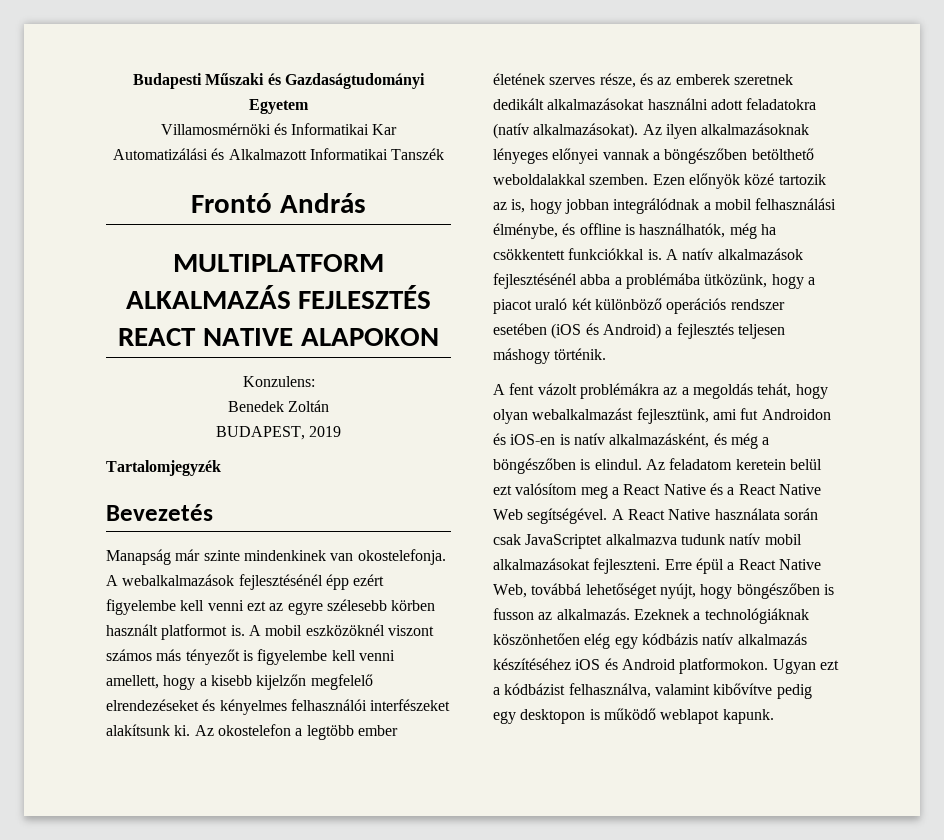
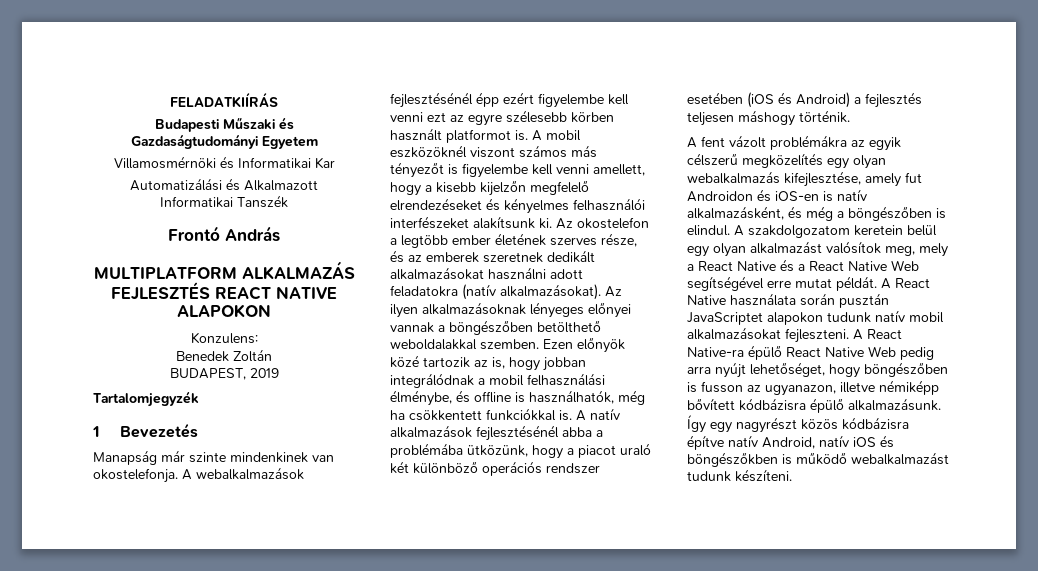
(133, 81) none -> [170,92,278,108] FELADATKIÍRÁS //
(221, 468) none -> [92,426,100,437] 1
[681,383,828,399] [493,408,737,424] a megoldás tehát, hogy olyan webalkalmazást fejlesztünk, ami -> [869,137,901,151] [687,153,886,169] [687,171,901,187] egyik célszerű megközelítés egy olyan webalkalmazás kifejlesztése, amely
[645,458,822,470] [493,483,608,499] Az feladatom keretein belül ezt valósítom meg -> [734,225,937,238] [687,241,948,257] A szakdolgozatom keretein belül egy olyan alkalmazást valósítok meg, mely
[527,508,608,524] segítségével. -> [687,276,877,291] segítségével erre mutat példát.
[493,534,677,549] csak JavaScriptet alkalmazva -> [839,293,889,308] [687,312,823,325] pusztán JavaScriptet alapokon
[664,558,821,574] [493,583,696,599] Erre épül a React Native Web, továbbá lehetőséget nyújt, -> [853,329,902,340] [687,345,934,360] [687,362,825,378] A React Native-ra épülő React Native Web pedig arra nyújt lehetőséget,
[556,608,809,624] [493,633,807,649] [493,658,839,674] [493,683,812,699] [493,708,774,724] alkalmazás. Ezeknek a technológiáknak köszönhetően elég egy kódbázis natív alkalmazás készítéséhez iOS és Android platformokon. Ugyan ezt a kódbázist felhasználva, valamint kibővítve pedig egy desktopon is működő weblapot kapunk. -> [765,380,939,396] [687,398,941,413] [687,415,909,433] [687,435,894,450] [687,452,949,467] [687,469,792,482] ugyanazon, illetve némiképp bővített kódbázisra épülő alkalmazásunk. Így egy nagyrészt közös kódbázisra építve natív Android, natív iOS és böngészőkben is működő webalkalmazást tudunk készíteni.

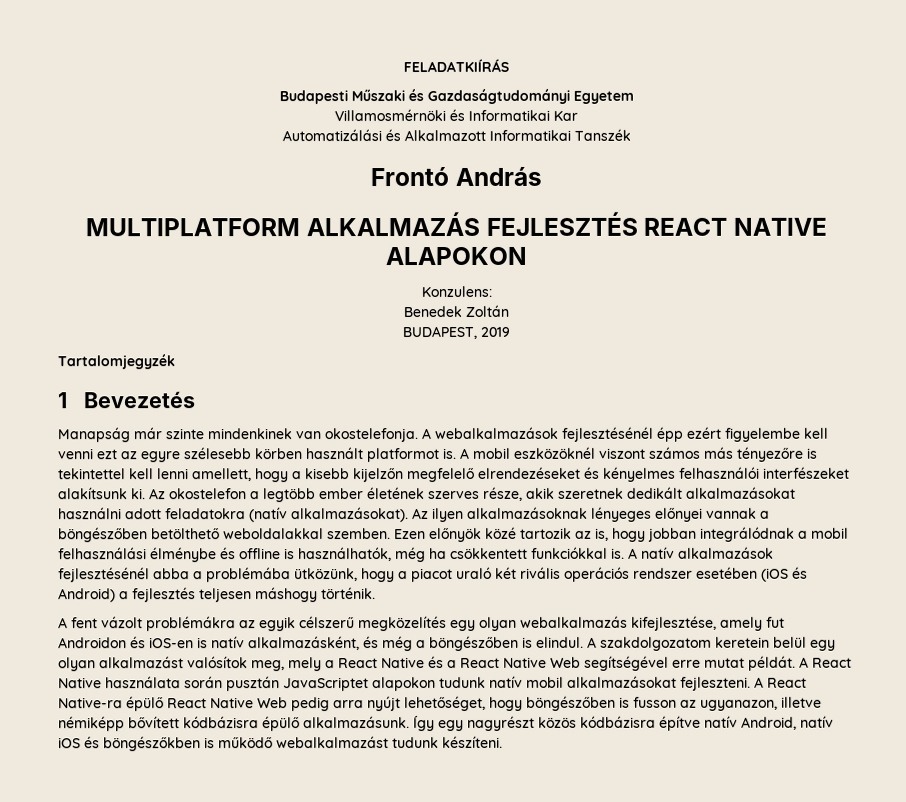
[390,162,589,178] tényezőt is figyelembe kell venni -> [737,446,818,462] [58,468,189,480] tényezőre is tekintettel kell lenni
[390,250,479,263] és az emberek -> [526,487,555,499] akik
[390,390,452,406] élménybe, -> [150,547,217,563] élménybe
[413,461,478,474] különböző -> [520,566,561,579] rivális

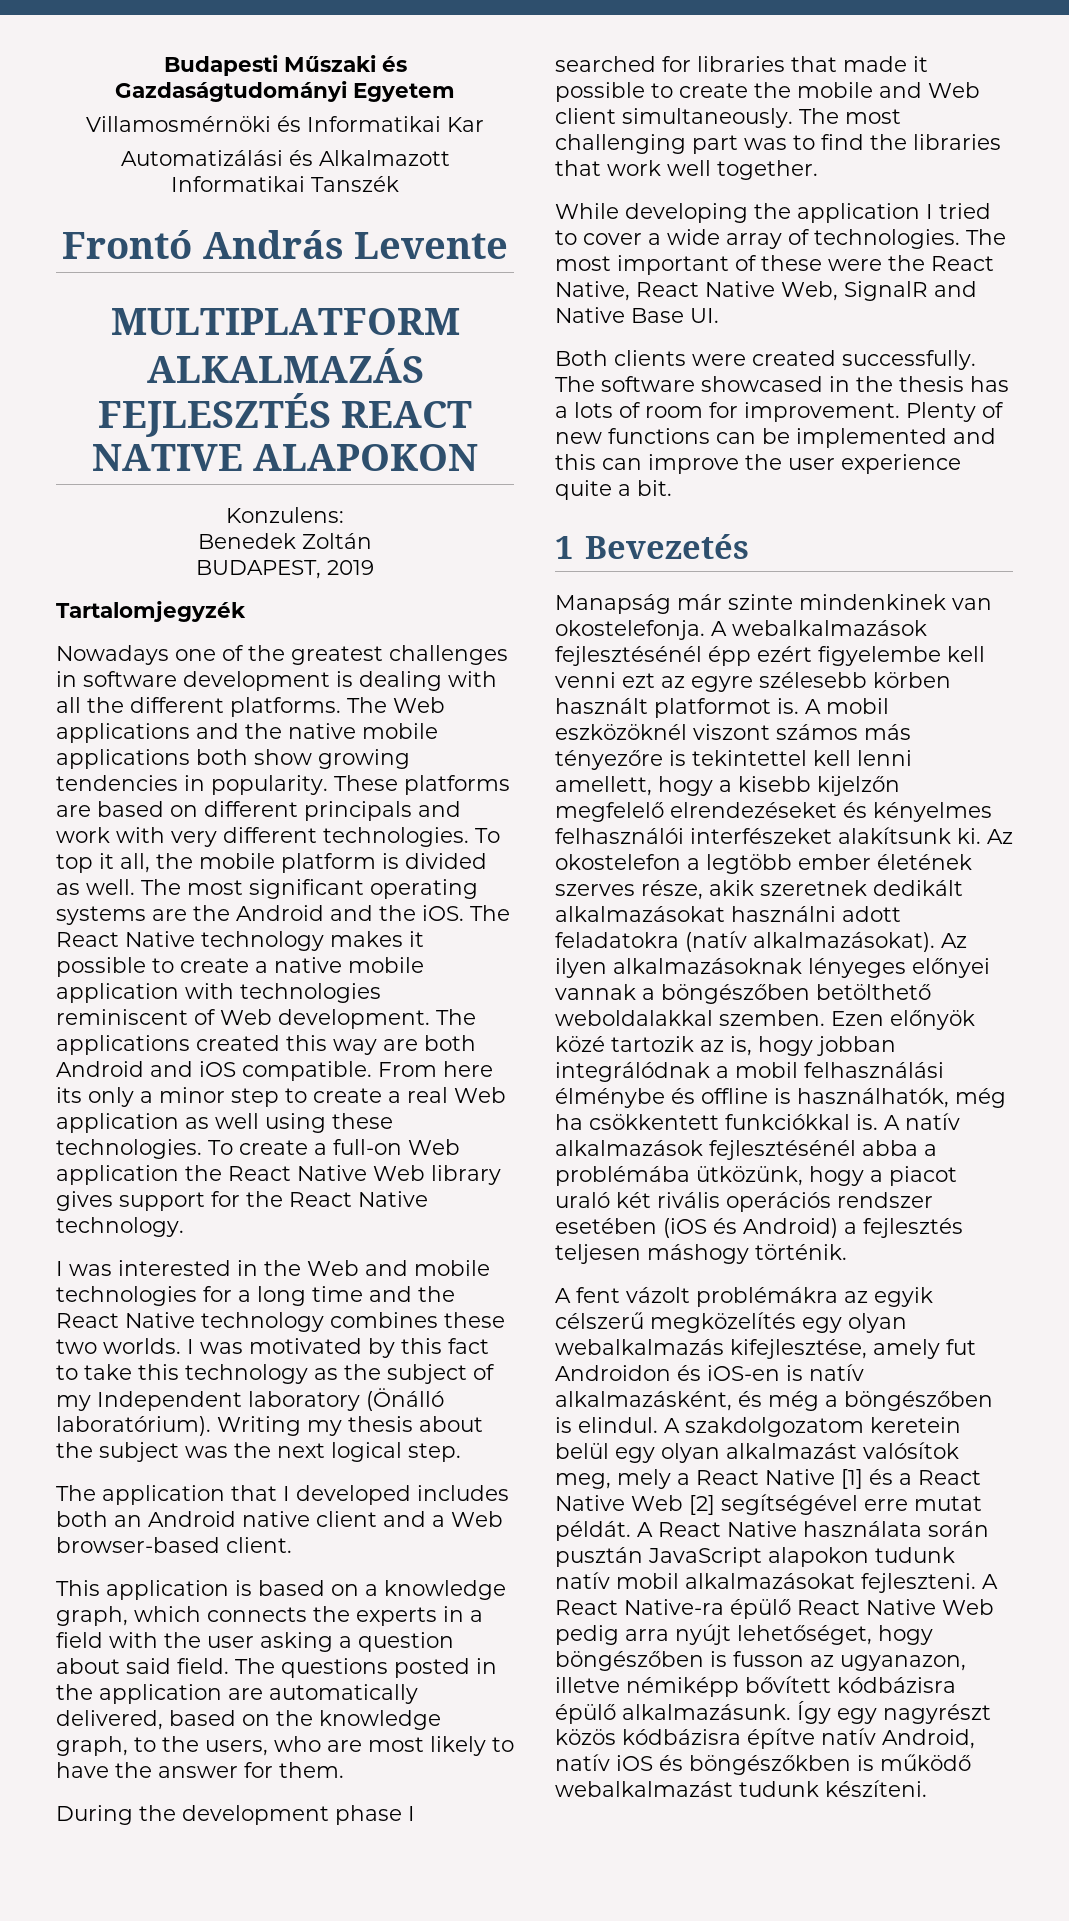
[403,58,509,73] FELADATKIÍRÁS // -> (163, 65) none
(542, 176) none -> [353,232,508,259] Levente
(175, 362) none -> [56,645,508,665] [56,671,497,691] [56,697,445,717] [56,723,438,743] [56,749,410,769] [56,775,510,795] [56,801,461,821] [56,827,500,847] [56,853,487,873] [56,879,478,899] [56,905,510,925] [56,931,424,951] [56,957,424,977] [56,983,381,1003] [56,1009,476,1029] [56,1035,476,1055] [56,1061,493,1081] [56,1087,506,1107] [56,1113,393,1133] [56,1139,460,1159] [56,1165,501,1185] [56,1191,428,1211] [56,1217,184,1237] [56,1260,490,1276] [56,1286,455,1306] [56,1312,505,1332] [56,1338,489,1358] [56,1364,495,1384] [56,1388,444,1411] [56,1416,483,1436] [56,1442,461,1462] [56,1485,509,1505] [56,1511,503,1527] [56,1537,292,1553] [56,1580,506,1600] [56,1606,483,1626] [56,1632,454,1652] [56,1658,497,1678] [56,1684,418,1704] [56,1710,441,1730] [56,1736,514,1756] [56,1762,344,1778] [56,1805,415,1825] [555,56,928,72] [555,82,980,102] [555,108,901,128] [555,134,1001,154] [555,160,818,180] [555,203,991,223] [555,229,1006,249] [555,255,994,275] [555,281,977,301] [555,307,719,323] [555,350,976,370] [555,376,1009,392] [555,402,1004,422] [555,428,996,448] [555,454,961,474] [555,480,672,500] // Nowadays one of the greatest challenges in software development is dealing with all the different platforms. The Web applications and the native mobile applications both show growing tendencies in popularity. These platforms are based on different principals and work with very different technologies. To top it all, the mobile platform is divided as well. The most significant operating systems are the Android and the iOS. The React Native technology makes it possible to create a native mobile application with technologies reminiscent of Web development. The applications created this way are both Android and iOS compatible. From here its only a minor step to create a real Web application as well using these technologies. To create a full-on Web application the React Native Web library gives support for the React Native technology. // I was interested in the Web and mobile technologies for a long time and the React Native technology combines these two worlds. I was motivated by this fact to take this technology as the subject of my Independent laboratory (Önálló laboratórium). Writing my thesis about the subject was the next logical step. // The application that I developed includes both an Android native client and a Web browser-based client. // This application is based on a knowledge graph, which connects the experts in a field with the user asking a question about said field. The questions posted in the application are automatically delivered, based on the knowledge graph, to the users, who are most likely to have the answer for them. // During the development phase I searched for libraries that made it possible to create the mobile and Web client simultaneously. The most challenging part was to find the libraries that work well together. // While developing the application I tried to cover a wide array of technologies. The most important of these were the React Native, React Native Web, SignalR and Native Base UI. // Both clients were created successfully. The software showcased in the thesis has a lots of room for improvement. Plenty of new functions can be implemented and this can improve the user experience quite a bit.
(425, 663) none -> [841,1469,863,1489] [1]
(581, 662) none -> [689,1495,715,1515] [2]
[283,677,369,692] JavaScriptet -> [648,1547,762,1567] JavaScript

